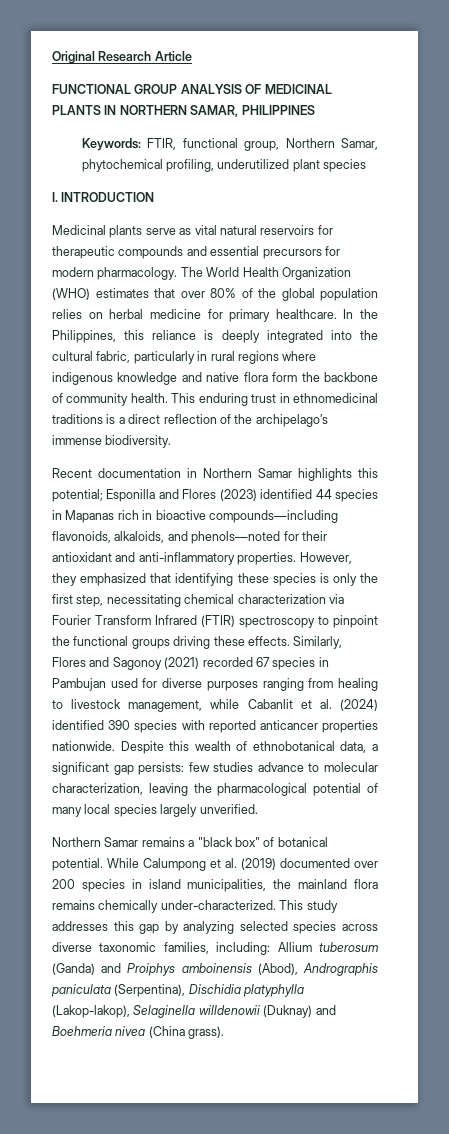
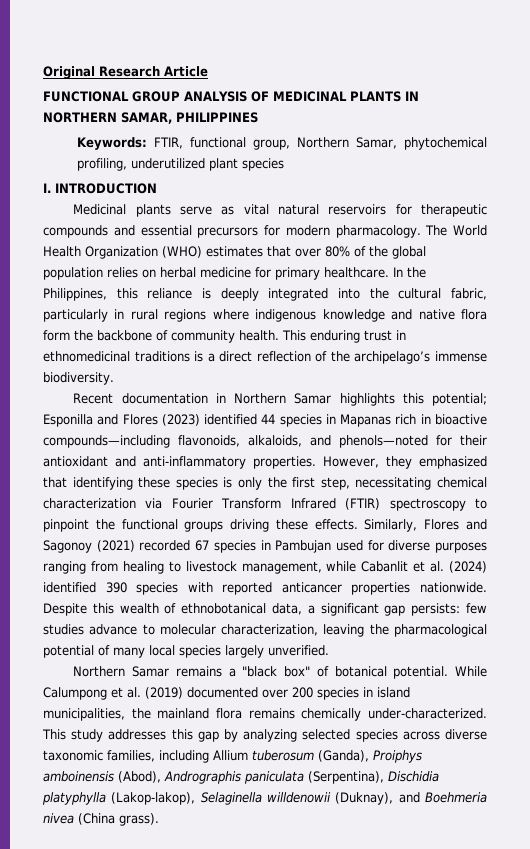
[216,942,271,955] including: -> [159,750,209,763] including
[52,963,122,975] (Ganda) and -> [318,750,369,762] (Ganda),
[263,1005,313,1018] (Duknay) -> [335,792,394,805] (Duknay),

